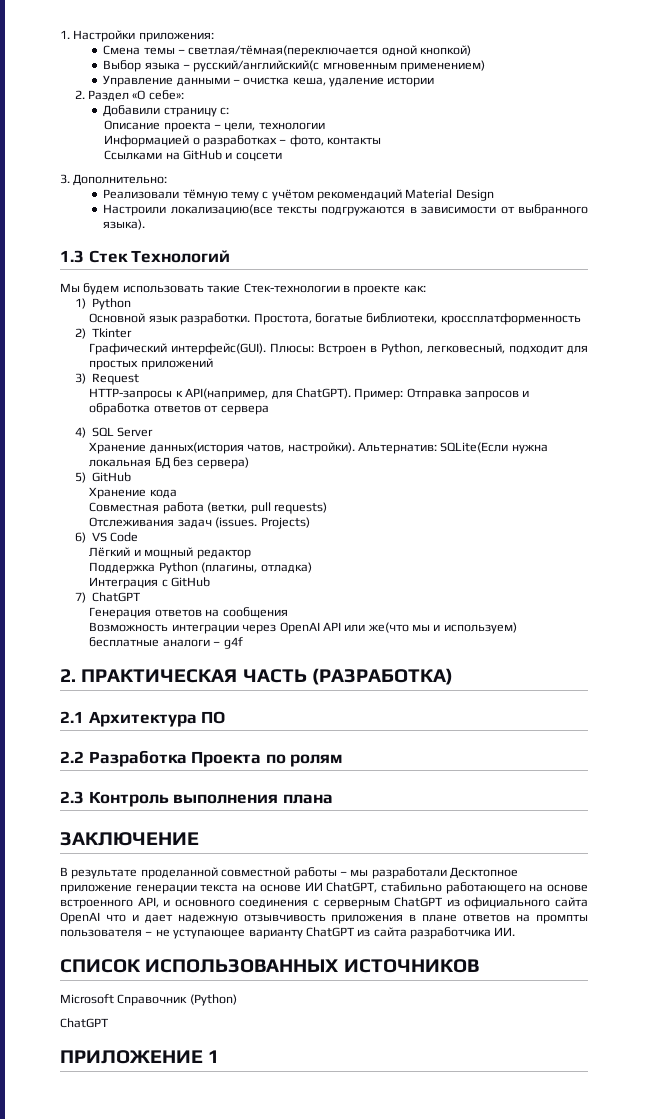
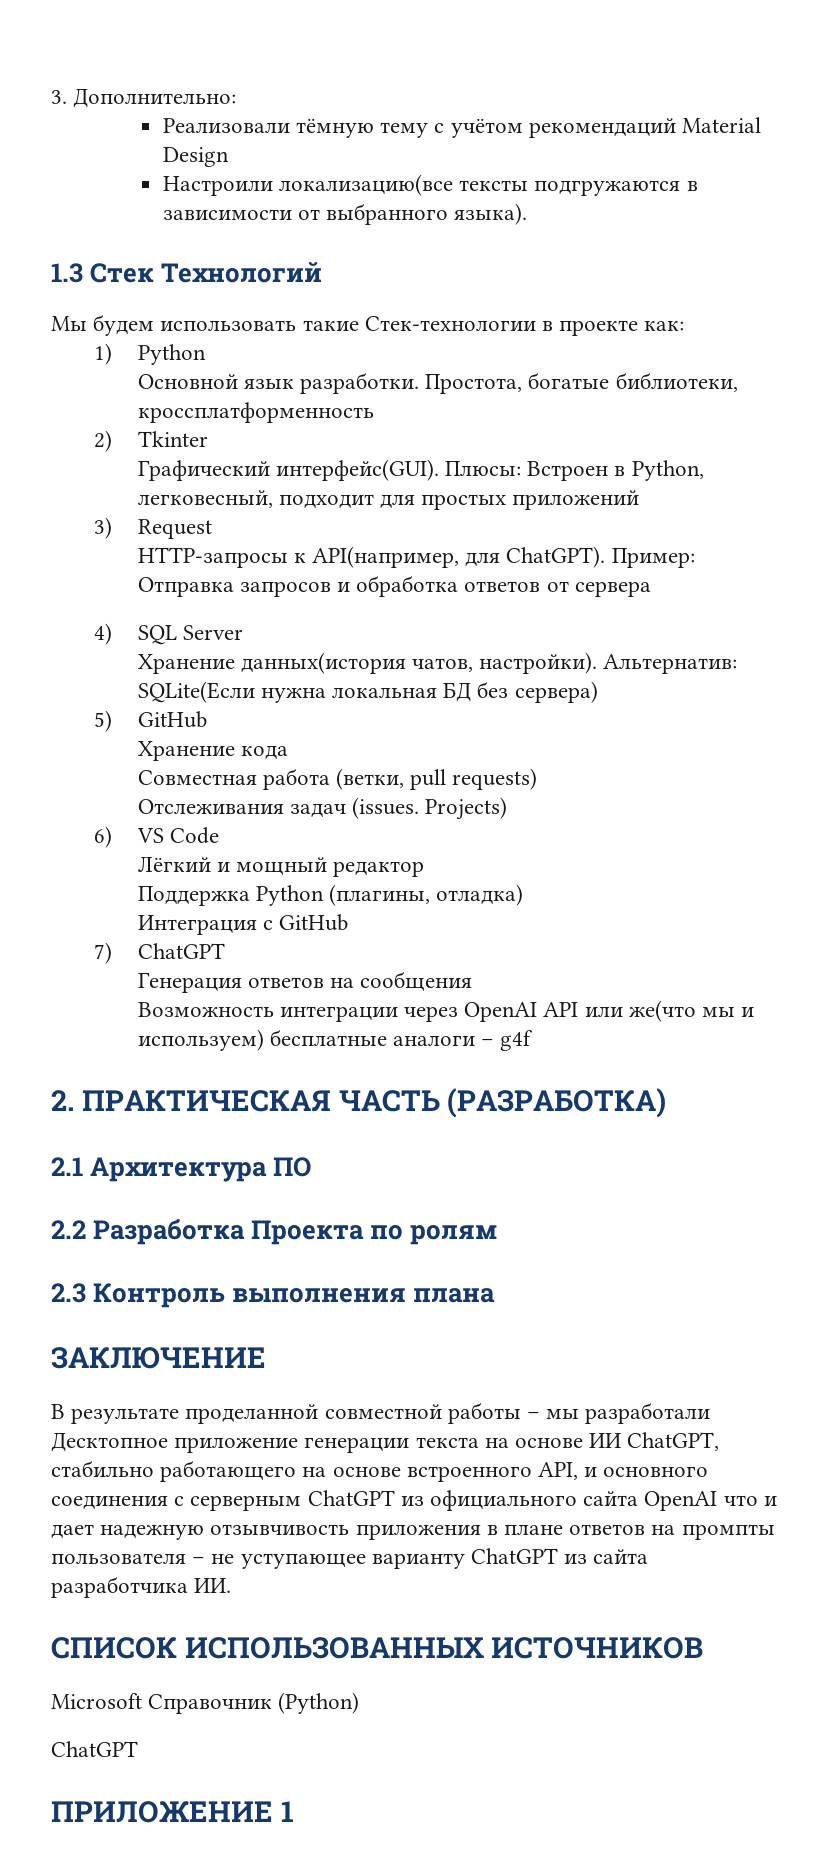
[60,30,214,42] [103,45,472,57] [103,60,486,72] [103,75,435,87] [74,90,184,101] [103,105,229,117] [104,120,325,132] [104,135,382,147] [104,150,282,161] 1. Настройки приложения: // Смена темы – светлая/тёмная(переключается одной кнопкой) // Выбор языка – русский/английский(с мгновенным применением) // Управление данными – очистка кеша, удаление истории // 2. Раздел «О себе»: // Добавили страницу с: // Описание проекта – цели, технологии // Информацией о разработках – фото, контакты // Ссылками на GitHub и соцсети // -> (51, 97) none

